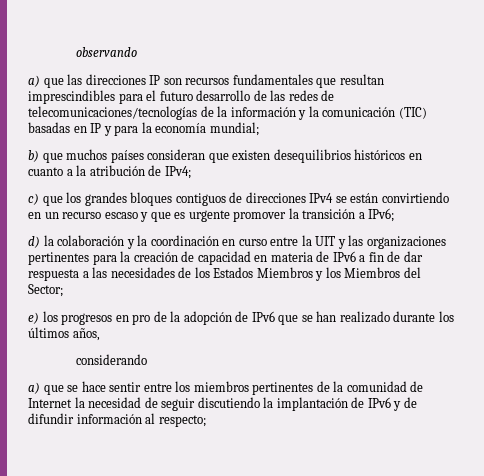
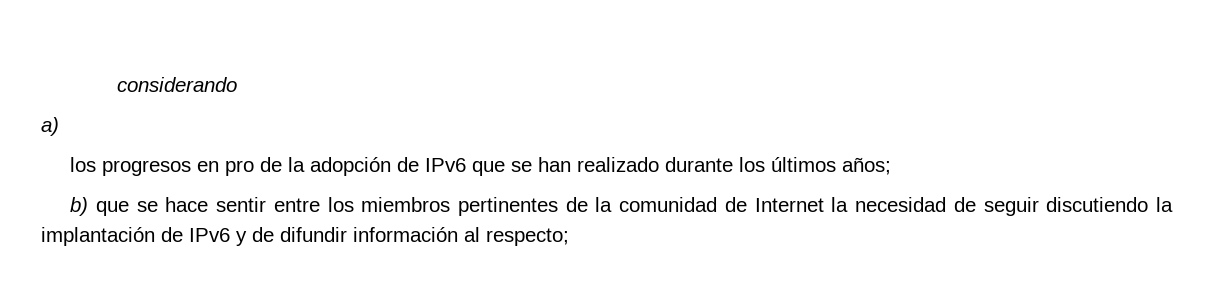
[76,47,138,57] [28,74,384,88] [28,90,335,104] [28,106,427,120] [28,122,259,136] [28,149,422,163] [28,165,191,179] [28,192,449,206] [28,208,395,222] [28,235,446,249] [28,251,423,265] [28,267,421,281] [28,284,63,297] [28,312,39,324] observando // a) que las direcciones IP son recursos fundamentales que resultan imprescindibles para el futuro desarrollo de las redes de telecomunicaciones/tecnologías de la información y la comunicación (TIC) basadas en IP y para la economía mundial; // b) que muchos países consideran que existen desequilibrios históricos en cuanto a la atribución de IPv4; // c) que los grandes bloques contiguos de direcciones IPv4 se están convirtiendo en un recurso escaso y que es urgente promover la transición a IPv6; // d) la colaboración y la coordinación en curso entre la UIT y las organizaciones pertinentes para la creación de capacidad en materia de IPv6 a fin de dar respuesta a las necesidades de los Estados Miembros y los Miembros del Sector; // e) -> [116,77,237,92] [41,117,59,136] considerando // a) //
[72,328,100,341] [76,354,148,365] [28,382,40,394] años, // considerando // a) -> [842,157,892,175] [70,197,89,216] años; // b)

